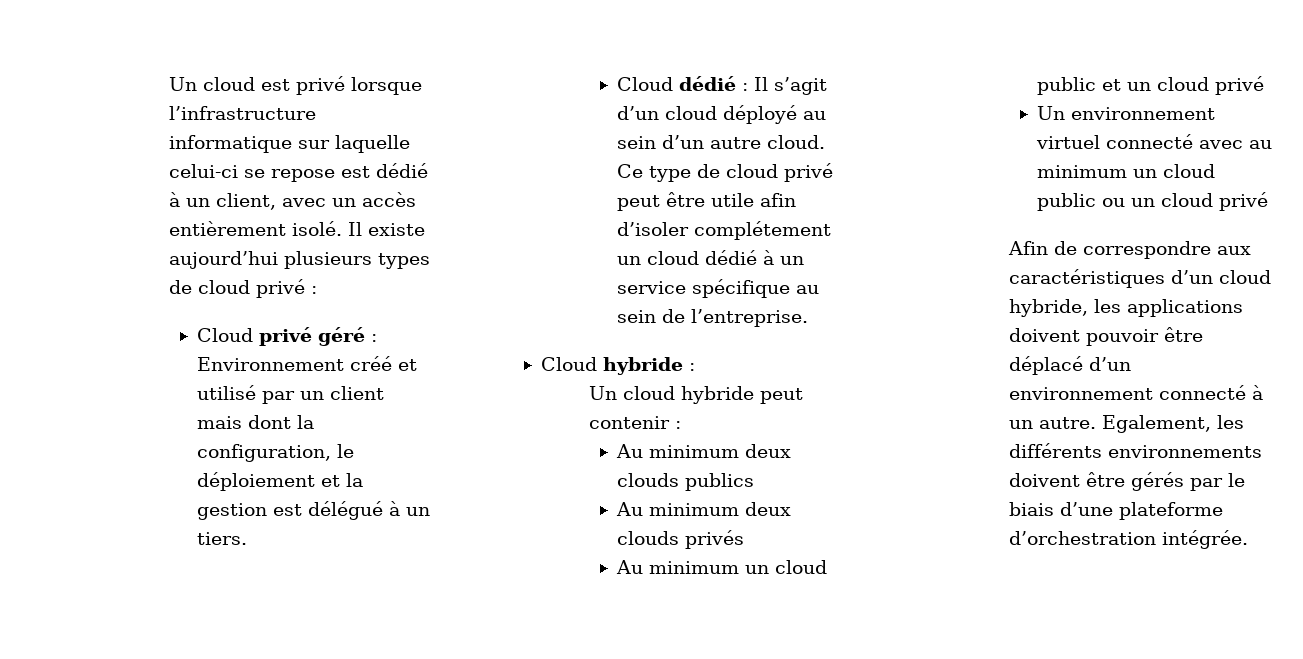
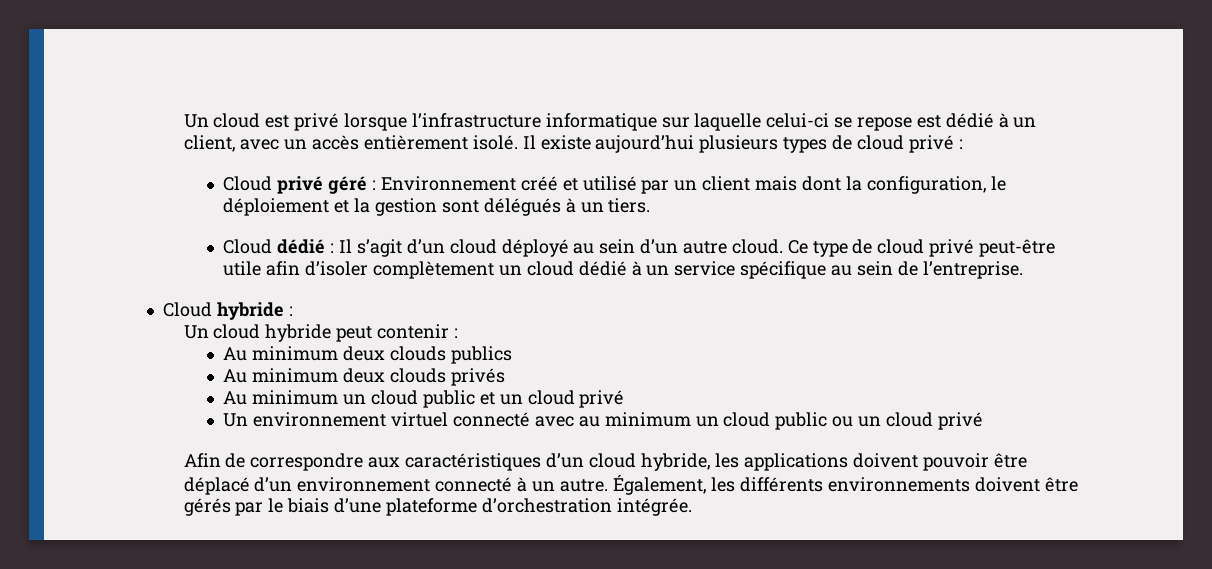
[273,501,384,520] est délégué -> [441,198,561,216] sont délégués
[617,192,706,211] peut être -> [978,239,1055,257] peut-être
[694,221,832,240] complétement -> [373,261,495,279] complètement
[1101,415,1211,433] Egalement, -> [612,474,707,495] Également,

